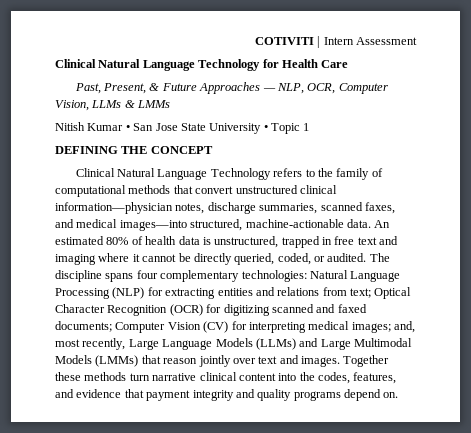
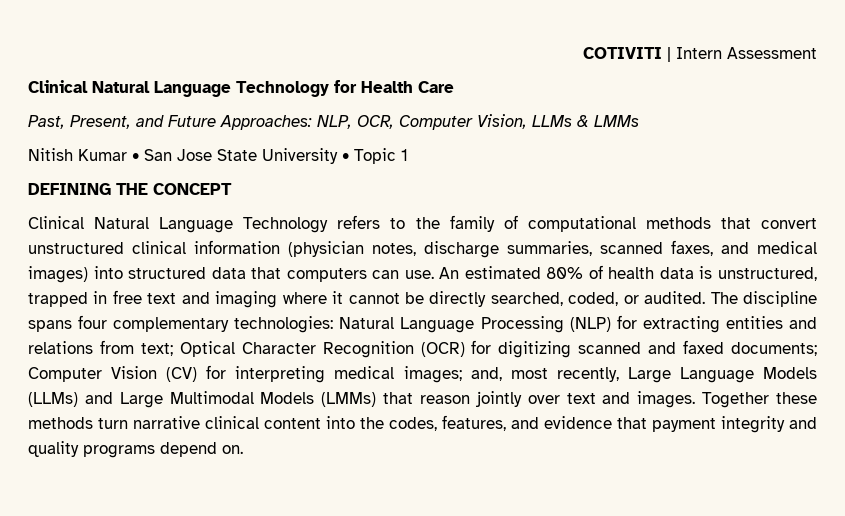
[149,82,276,94] & Future Approaches — -> [136,115,312,130] and Future Approaches:
[55,202,173,214] information—physician -> [194,240,364,257] information (physician
[119,219,371,231] images—into structured, machine-actionable data. -> [28,266,434,283] images) into structured data that computers can use.
[234,253,275,265] queried, -> [490,292,563,306] searched,

